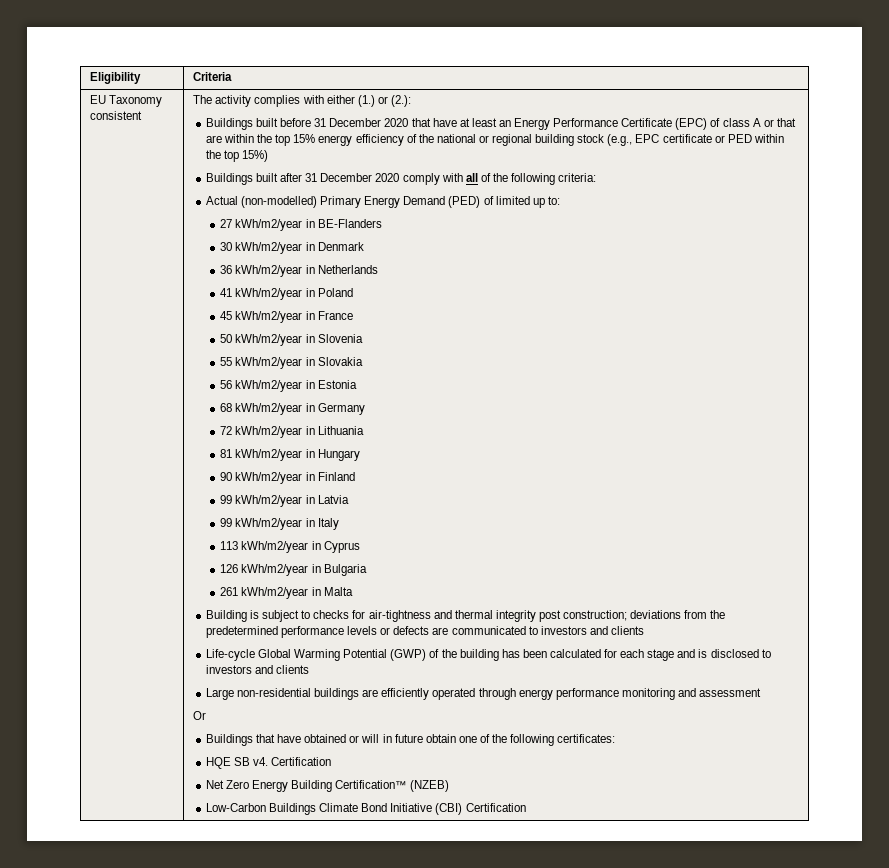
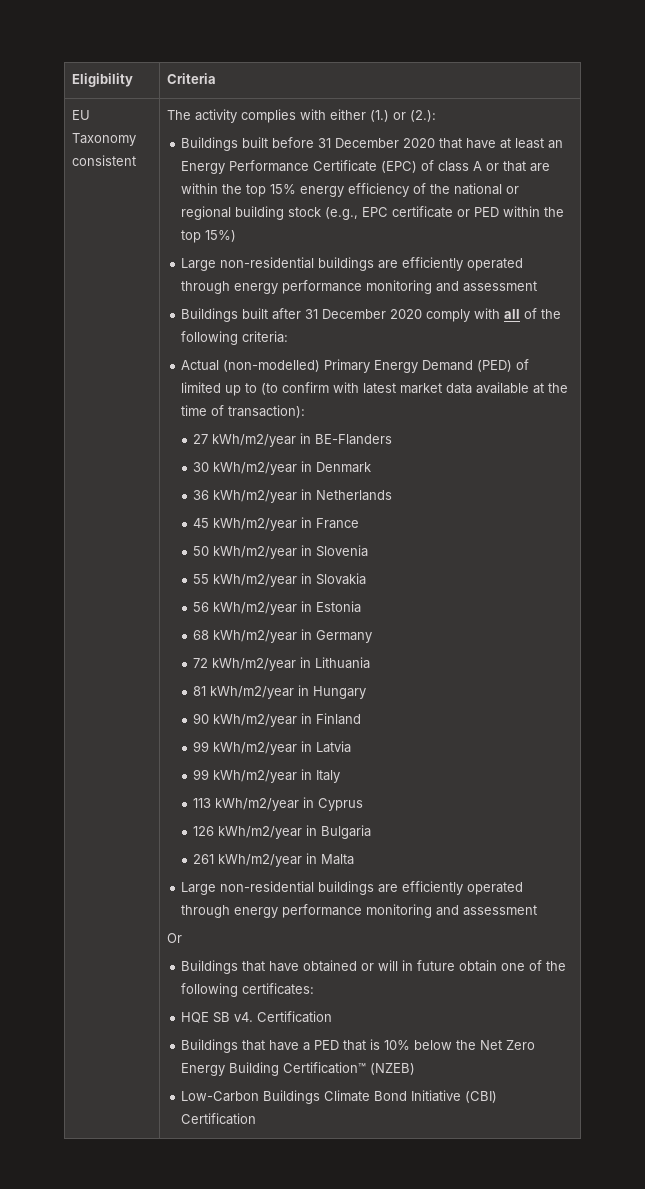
(269, 156) none -> [181,257,524,271] [181,280,538,294] // Large non-residential buildings are efficiently operated through energy performance monitoring and assessment
[547,196,560,205] to: -> [245,382,569,395] [181,405,306,418] to (to confirm with latest market data available at the time of transaction):
[220,288,353,300] // 41 kWh/m2/year in Poland -> (393, 495) none
[205,610,726,622] [205,626,644,638] [205,649,771,661] [205,665,310,674] // Building is subject to checks for air-tightness and thermal integrity post construction; deviations from the predetermined performance levels or defects are communicated to investors and clients // Life-cycle Global Warming Potential (GWP) of the building has been calculated for each stage and is disclosed to investors and clients -> (355, 859) none
(332, 761) none -> [181,1039,477,1053] Buildings that have a PED that is 10% below the

